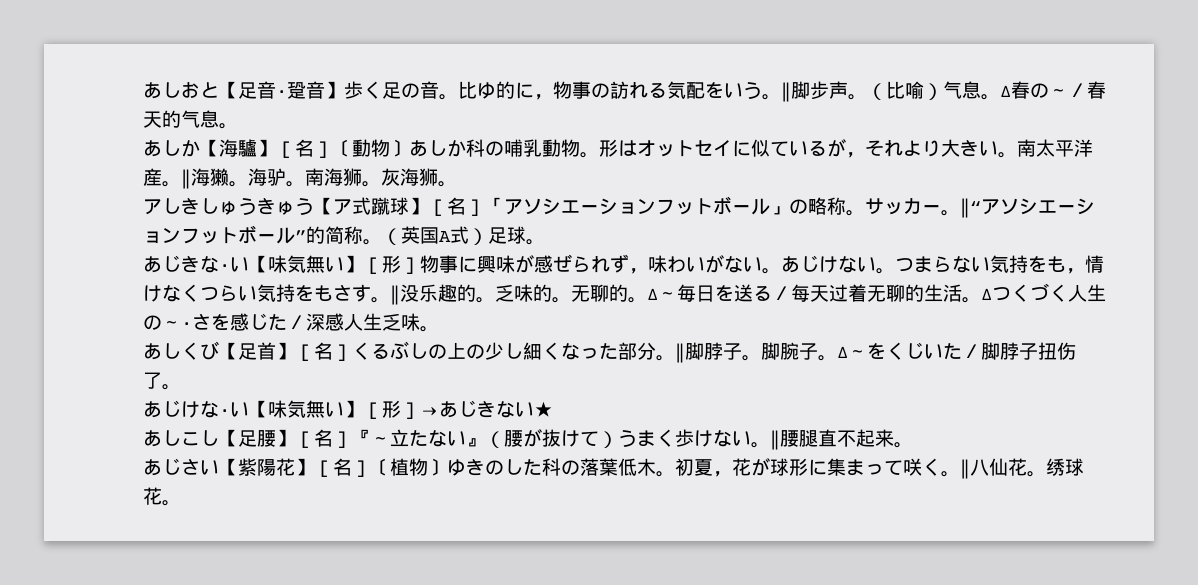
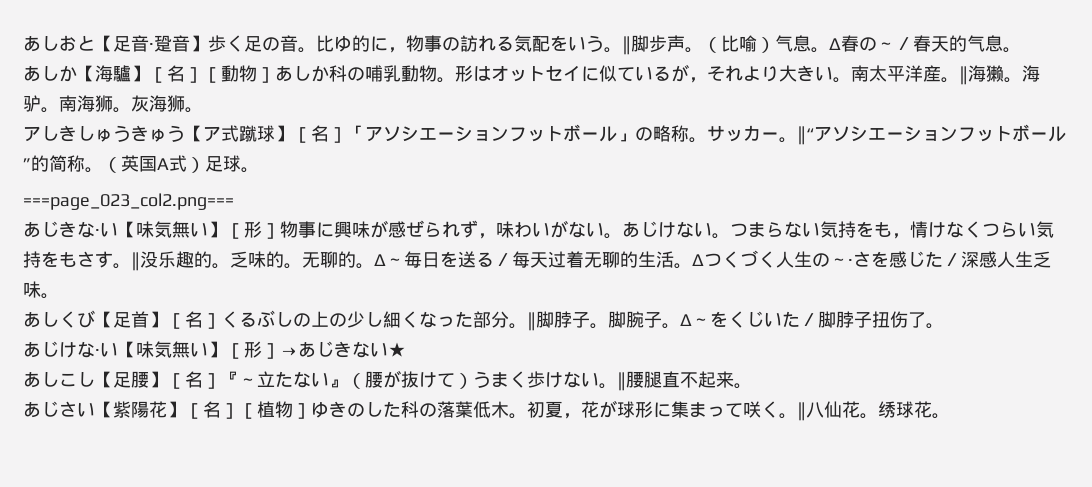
[333,139,409,157] 〔動物〕 -> [203,65,275,83] ［動物］
(545, 242) none -> [23,193,234,210] // ===page_023_col2.png===
[371,458,447,476] 〔植物〕 -> [239,401,311,419] ［植物］

